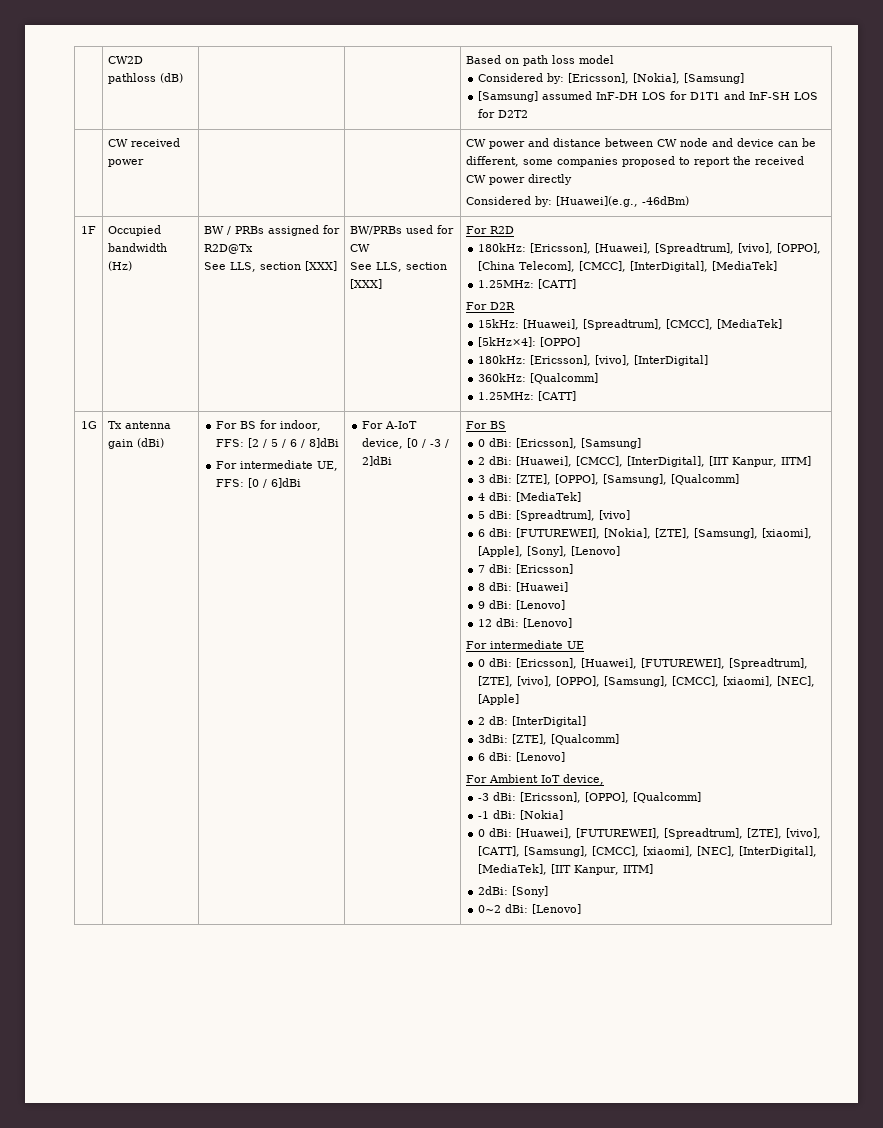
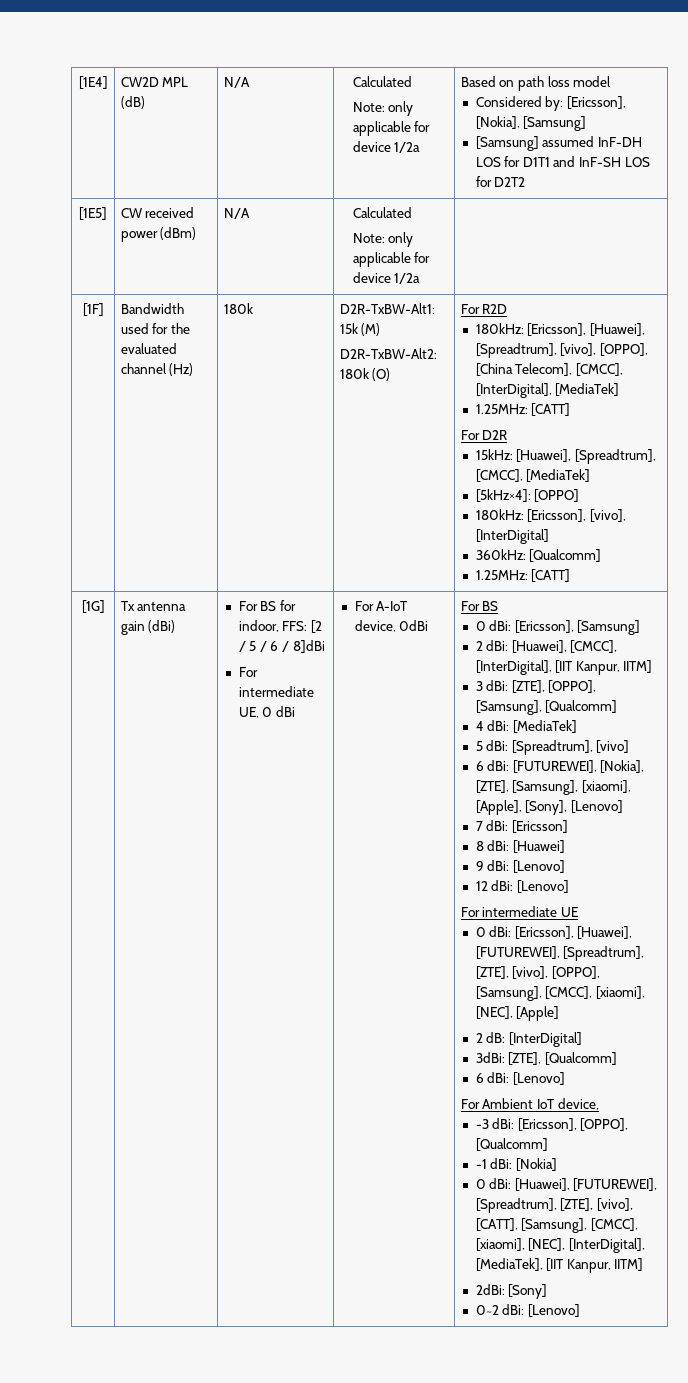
(107, 60) none -> [78,76,108,89] [1E4]
[107,73,156,84] pathloss -> [162,77,189,87] MPL
(183, 78) | -> [223,77,250,88] [352,76,412,87] [352,101,414,116] [352,121,431,136] [352,141,421,153] N/A | Calculated // Note: only applicable for device 1/2a
(528, 114) none -> [79,207,107,220] [1E5]
[465,138,816,149] [465,156,804,167] [465,174,572,185] [465,196,689,207] [81,226,96,234] [107,225,161,236] [107,243,167,252] [107,261,132,271] [203,225,340,236] [203,244,253,254] [203,261,337,272] [349,225,454,235] [349,244,370,252] [349,262,447,272] [349,279,382,289] | | | CW power and distance between CW node and device can be different, some companies proposed to report the received CW power directly // Considered by: [Huawei](e.g., -46dBm) // 1F | Occupied bandwidth (Hz) | BW / PRBs assigned for R2D@Tx // See LLS, section [XXX] | BW/PRBs used for CW // See LLS, section [XXX] -> [160,227,197,240] [223,208,250,219] [352,207,412,218] [352,232,414,247] [352,252,431,267] [352,272,421,284] [82,303,104,316] [120,303,184,314] [120,323,190,334] [120,343,177,354] [120,363,194,376] [223,303,253,314] [339,303,435,314] [339,323,381,336] [339,348,437,359] [339,368,391,381] (dBm) | N/A | Calculated // Note: only applicable for device 1/2a | // [1F] | Bandwidth used for the evaluated channel (Hz) | 180k | D2R-TxBW-Alt1: 15k (M) // D2R-TxBW-Alt2: 180k (O)
[80,421,97,429] 1G -> [81,600,105,613] [1G]
[215,478,301,488] FFS: [0 / 6]dBi -> [262,706,295,717] 0 dBi
[406,438,449,448] [361,456,392,466] [0 / -3 / 2]dBi -> [399,620,429,631] 0dBi

